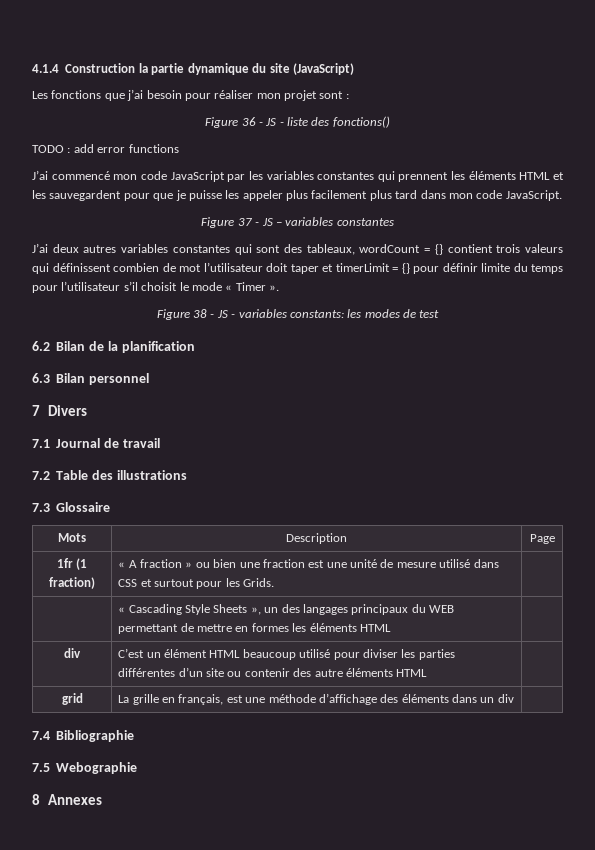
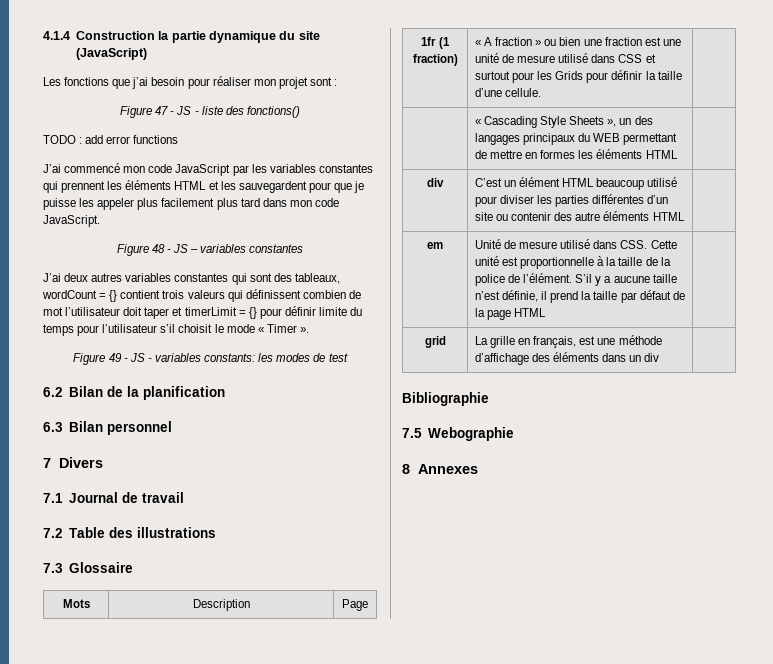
[241,117,256,126] 36 -> [155,106,169,115] 47
[237,218,252,226] 37 -> [151,244,165,253] 48
[193,309,207,318] 38 -> [108,353,122,362] 49
[243,578,275,587] Grids. -> [555,70,682,83] [474,88,542,97] Grids pour définir la taille d’une cellule.
(428, 673) none -> [427,242,443,249] [474,239,677,249] [474,256,671,269] [474,273,677,286] [474,290,685,303] [474,308,547,320] // em | Unité de mesure utilisé dans CSS. Cette unité est proportionnelle à la taille de la police de l’élément. S’il y a aucune taille n’est définie, il prend la taille par défaut de la page HTML |
[32,731,50,740] 7.4 -> (660, 357) none

